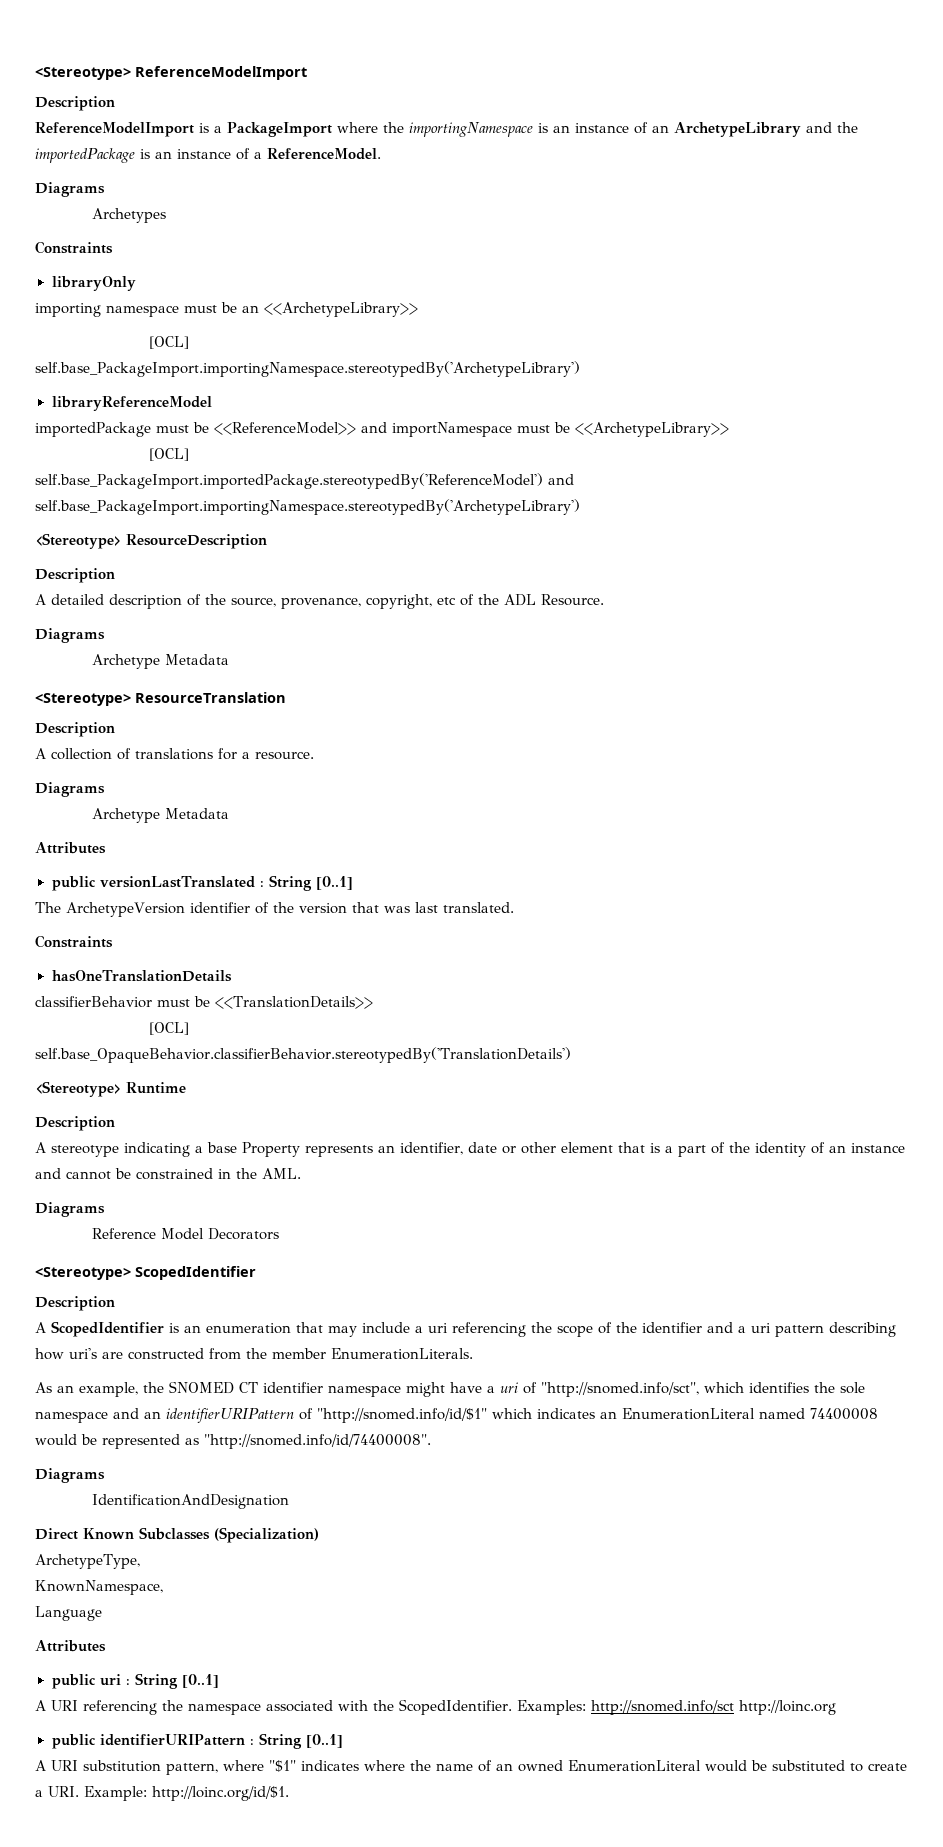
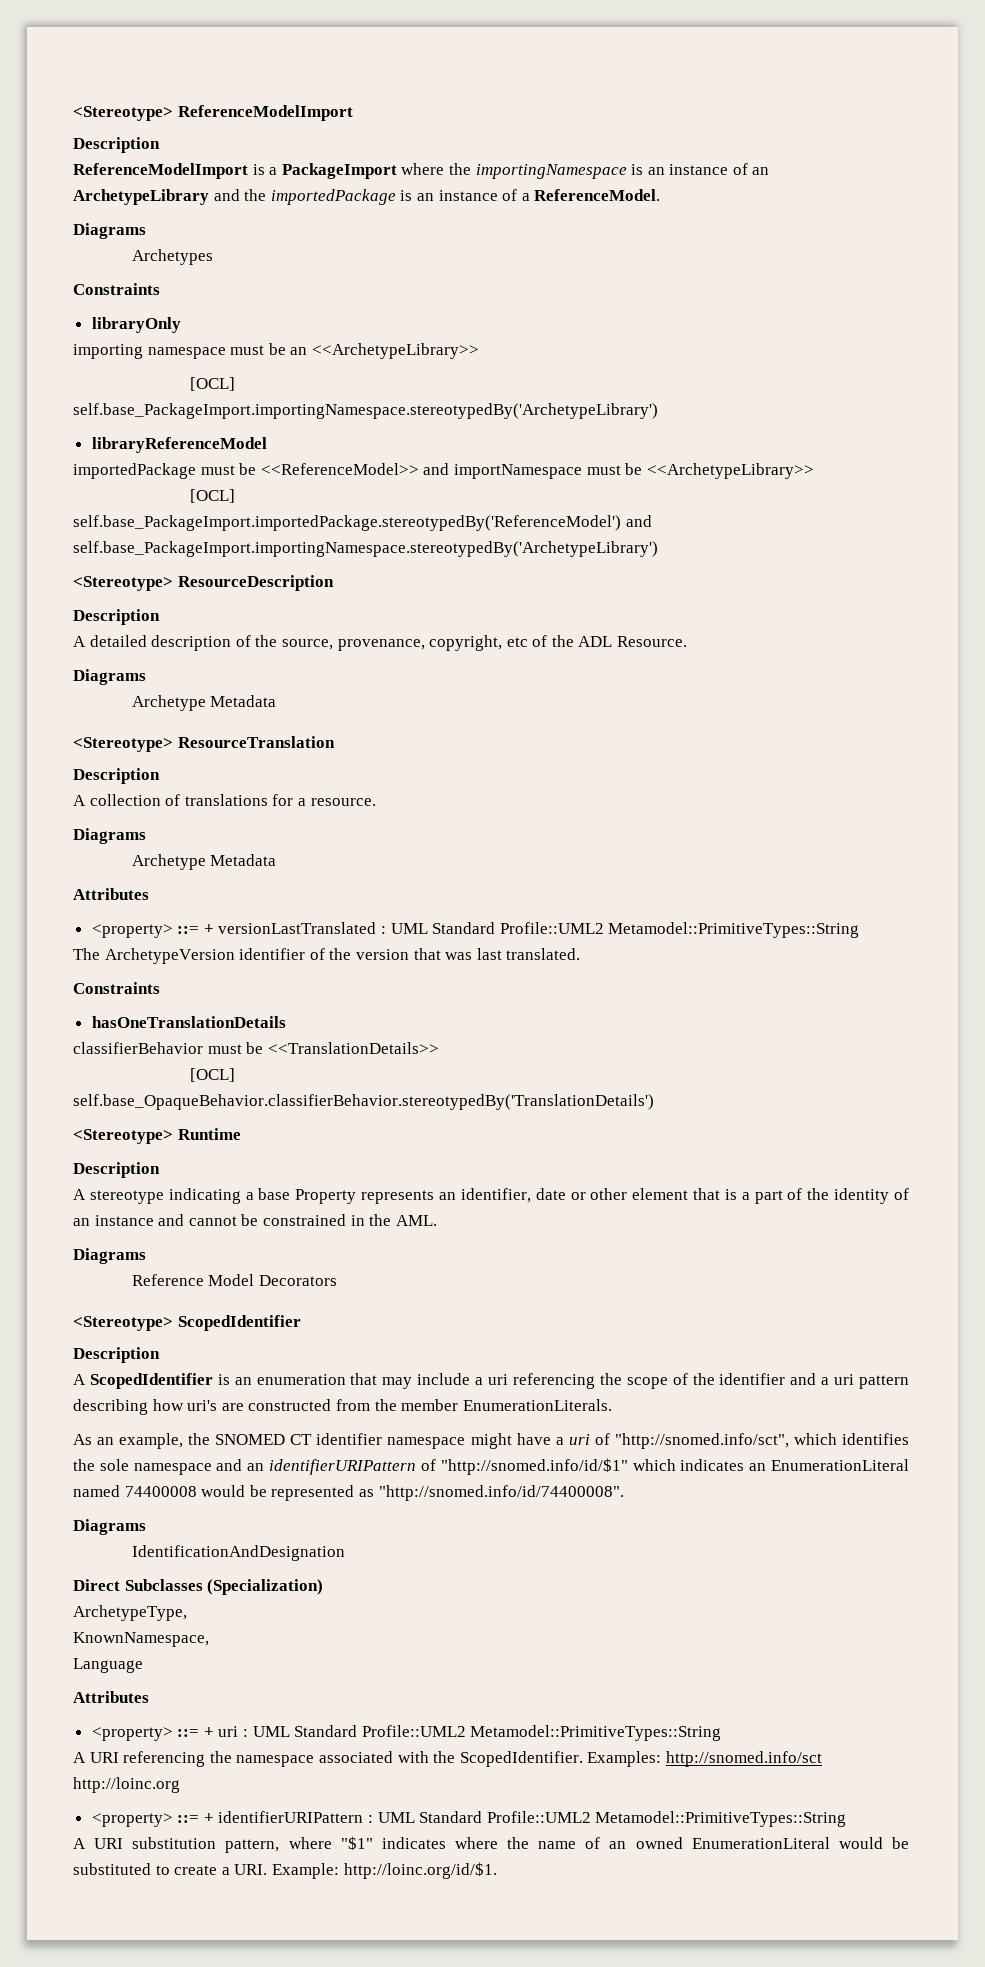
[51,875,354,891] public versionLastTranslated : String [0..1] -> [91,922,860,938] <property> ::= + versionLastTranslated : UML Standard Profile::UML2 Metamodel::PrimitiveTypes::String
[83,1528,134,1539] Known -> (120, 1585) none
[51,1673,219,1689] public uri : String [0..1] -> [91,1725,722,1741] <property> ::= + uri : UML Standard Profile::UML2 Metamodel::PrimitiveTypes::String
[51,1733,343,1749] public identifierURIPattern : String [0..1] -> [91,1811,847,1827] <property> ::= + identifierURIPattern : UML Standard Profile::UML2 Metamodel::PrimitiveTypes::String

